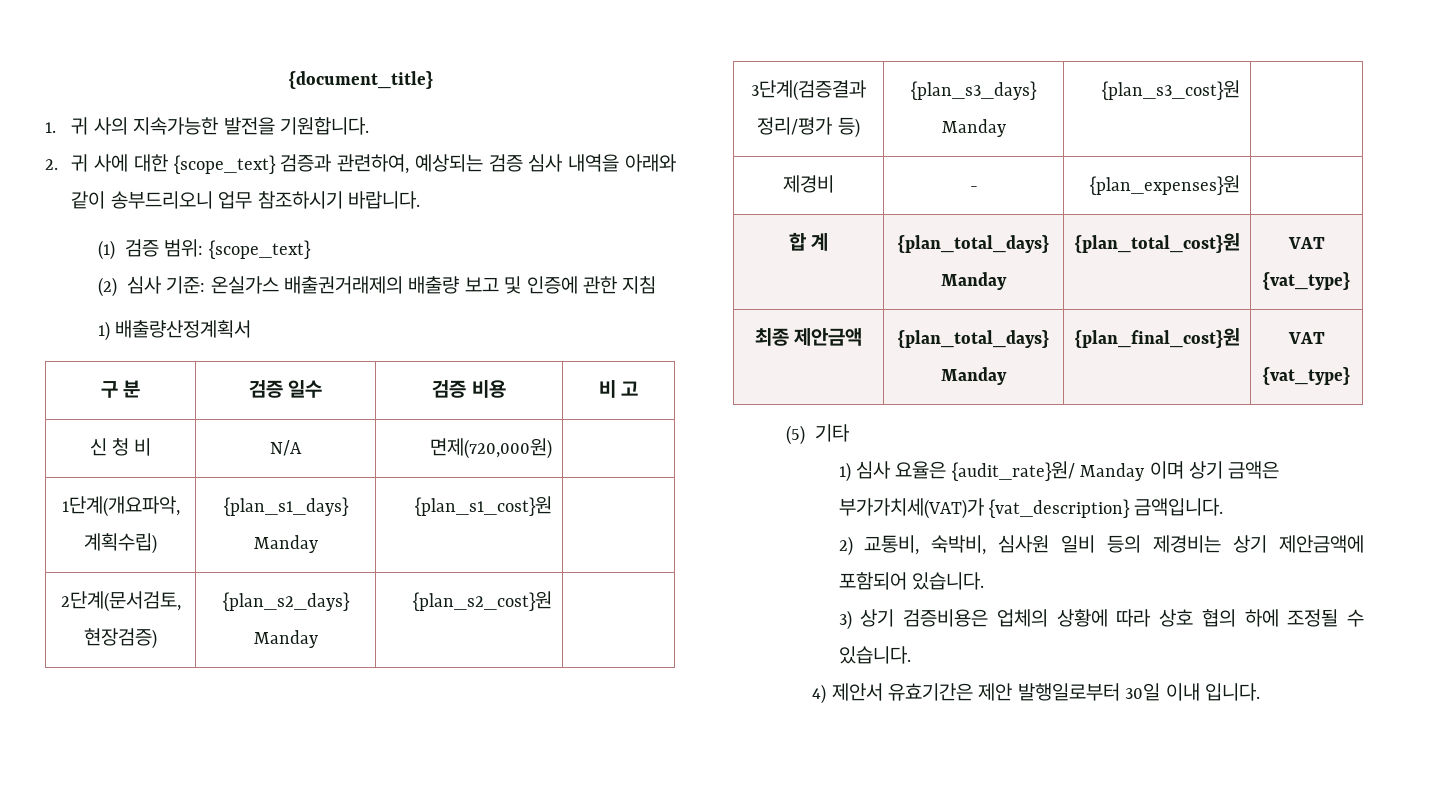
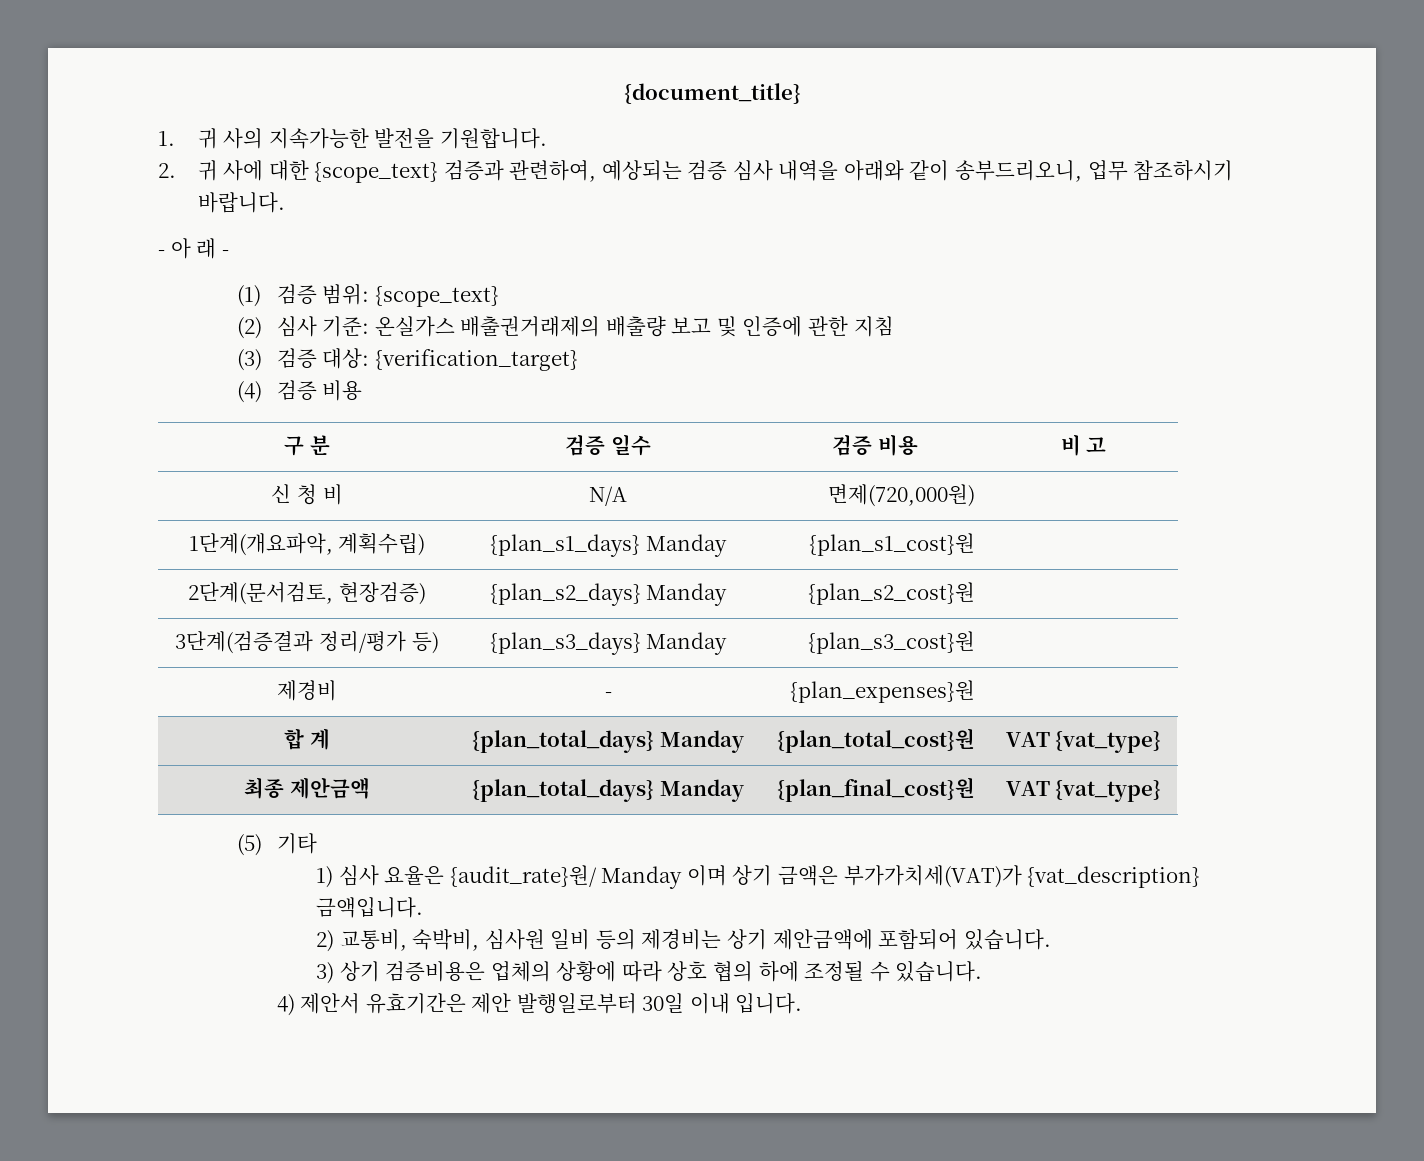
[110,191,213,209] 송부드리오니 -> [954,160,1082,182] 송부드리오니,
(420, 200) none -> [158,238,229,259] // - 아 래 -
[97,320,252,341] 1) 배출량산정계획서 -> [237,348,578,371] [237,380,363,403] (3) 검증 대상: {verification_target} // (4) 검증 비용

